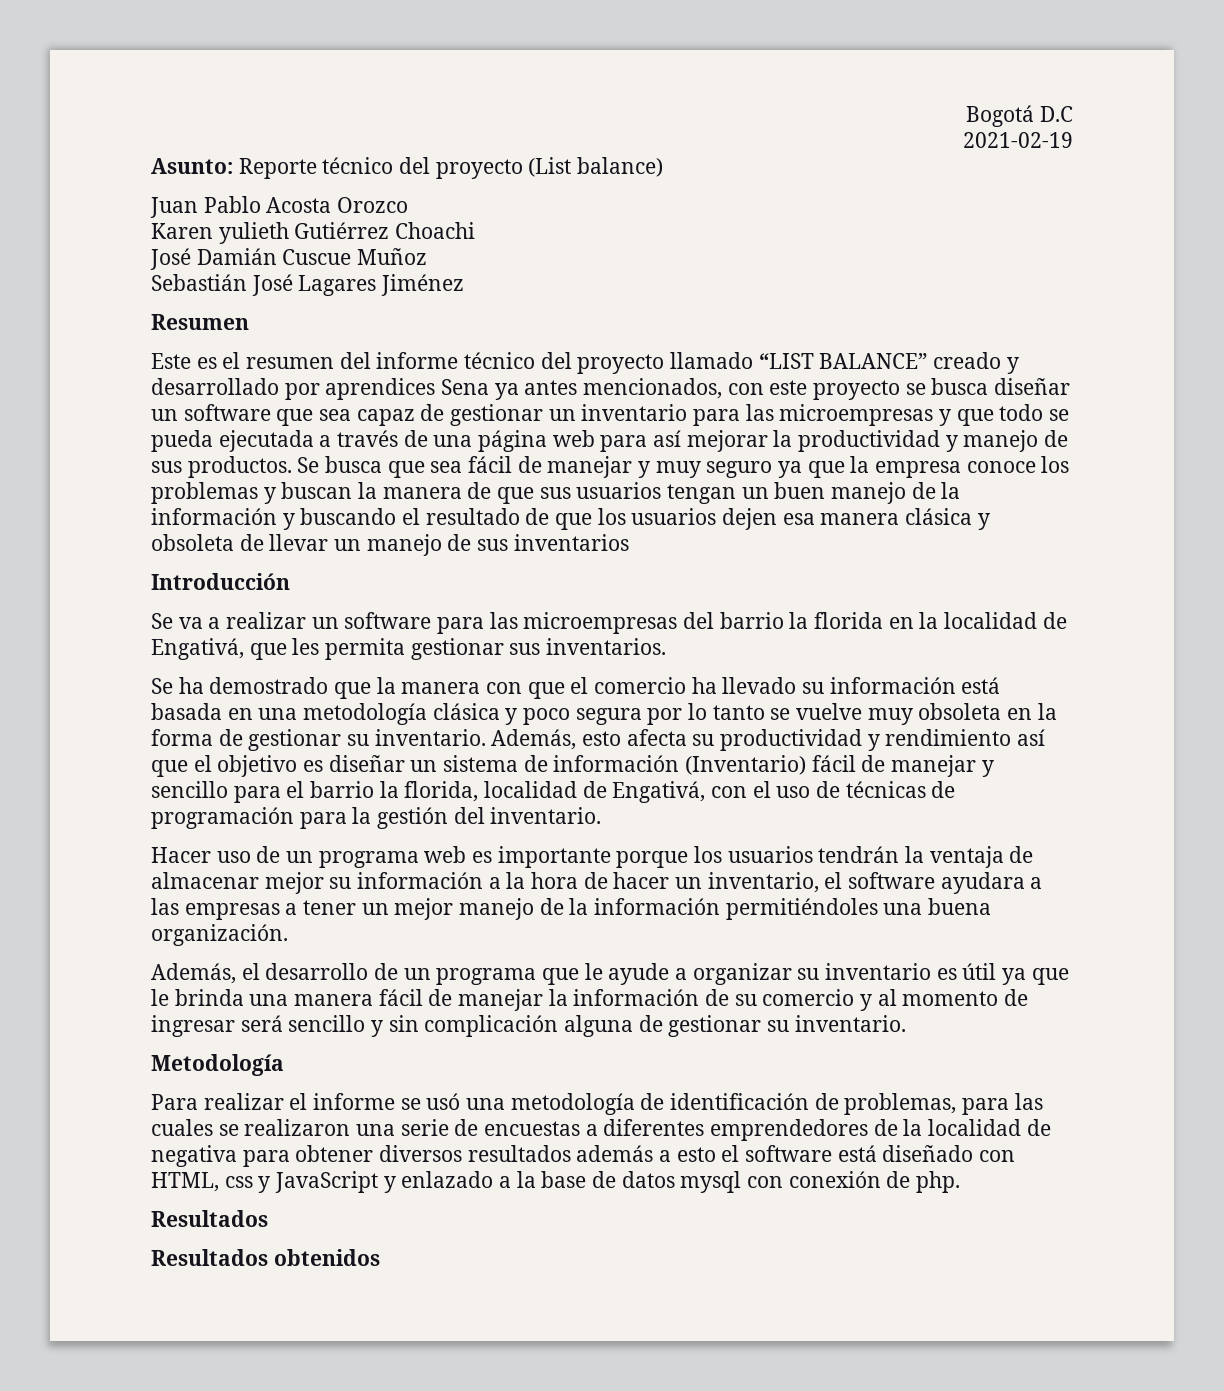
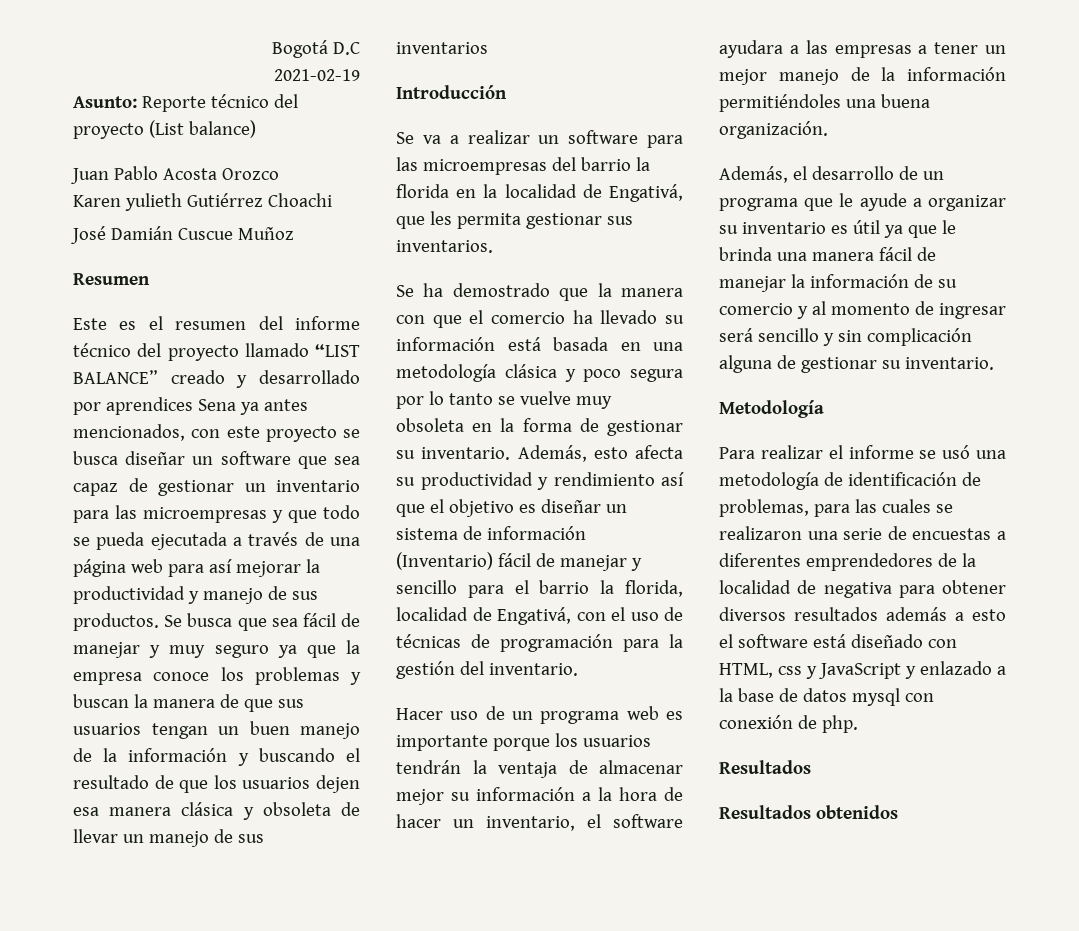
[151,274,465,296] // Sebastián José Lagares Jiménez -> (294, 233) none

